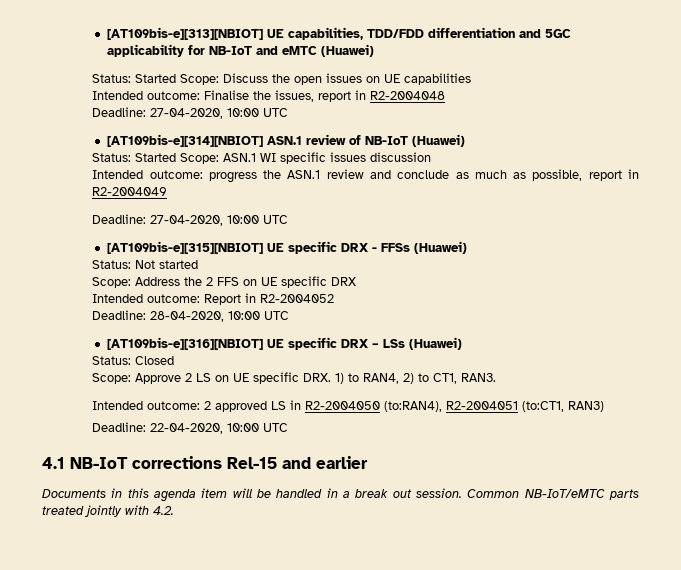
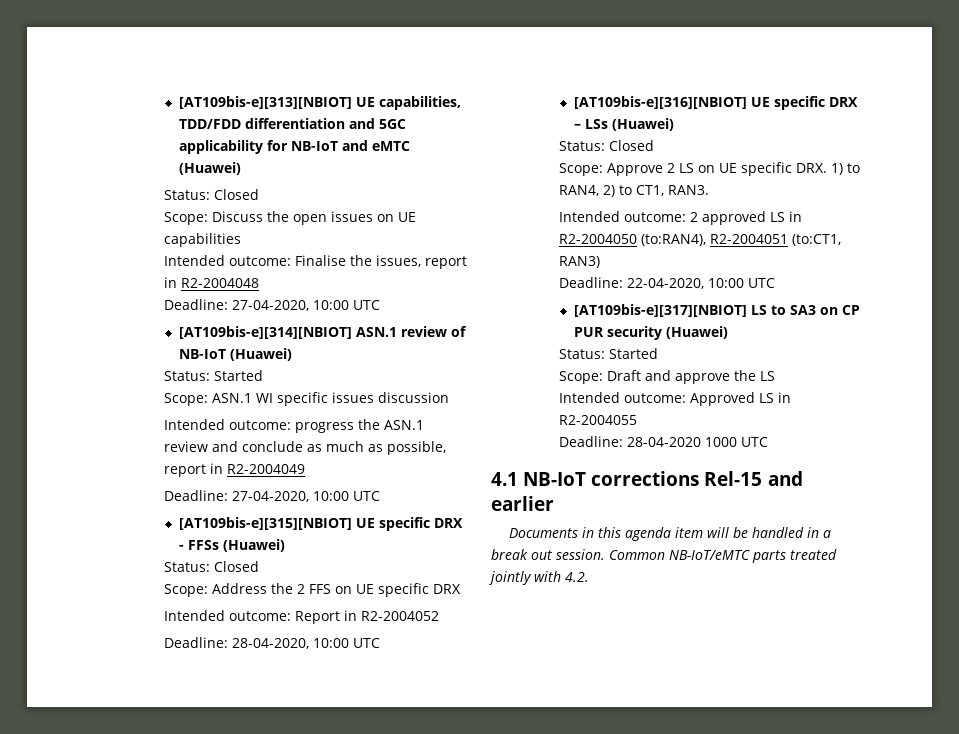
[135,74,177,83] Started -> [213,189,259,200] Closed //
(177, 157) none -> (263, 375) //
[135,260,199,269] Not started -> [213,561,259,572] Closed
(289, 427) none -> [574,304,861,317] [574,326,729,340] [558,348,658,359] [558,370,775,384] [558,392,791,406] [558,415,637,425] [558,436,768,447] // [AT109bis-e][317][NBIOT] LS to SA3 on CP PUR security (Huawei) // Status: Started // Scope: Draft and approve the LS // Intended outcome: Approved LS in R2-2004055 // Deadline: 28-04-2020 1000 UTC

